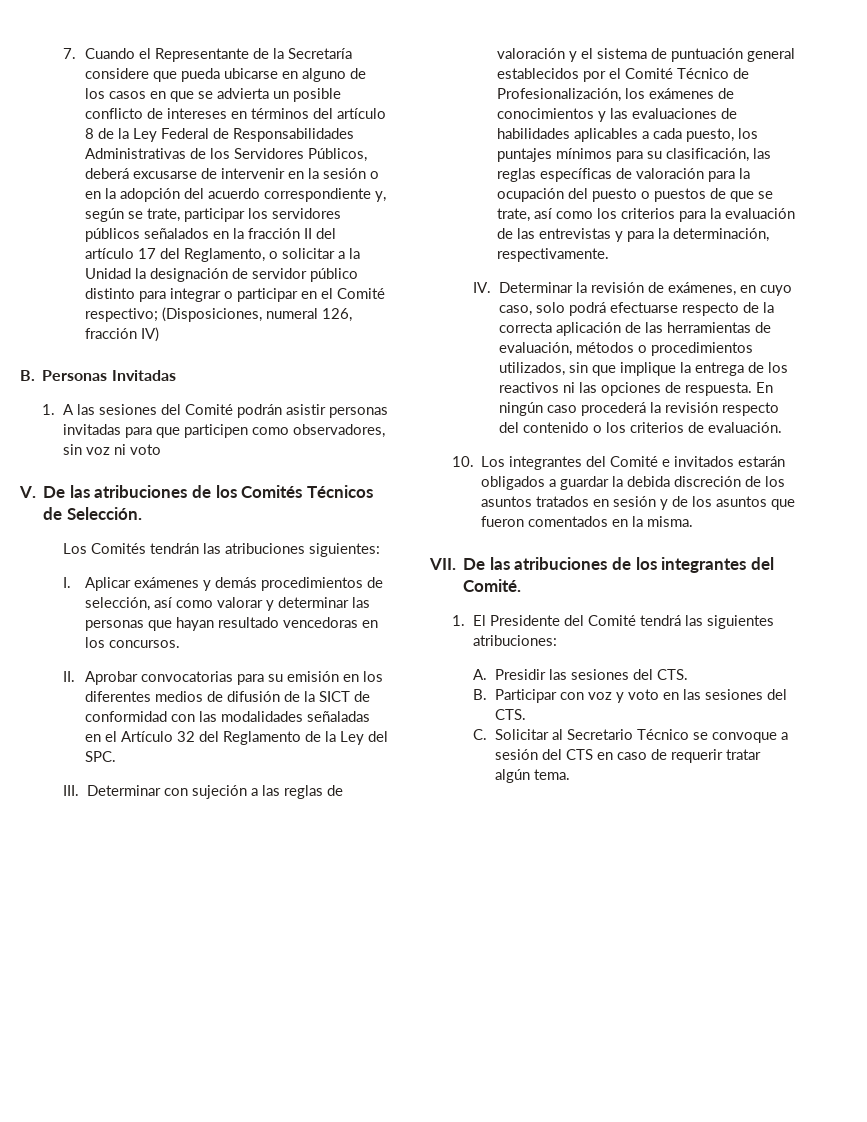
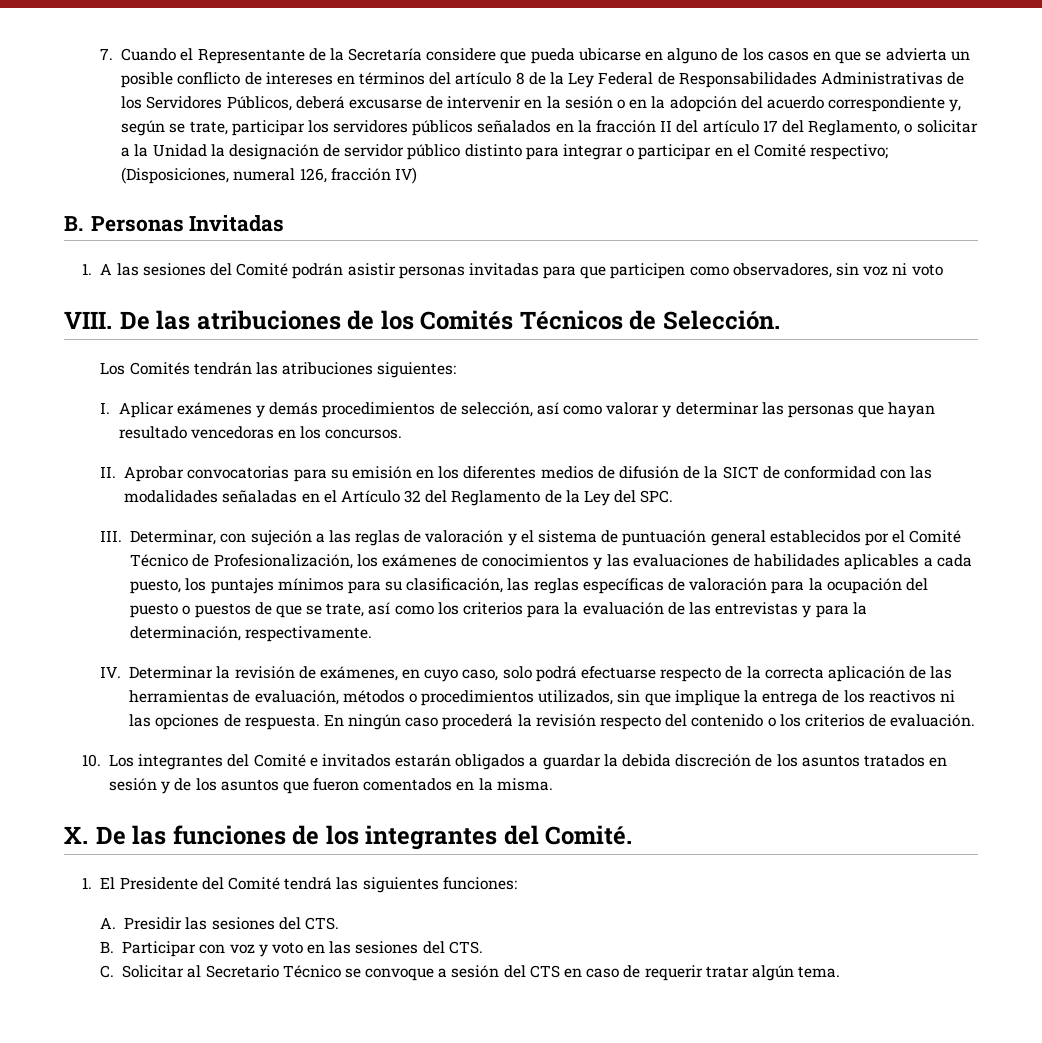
[19,486,36,498] V. -> [64,311,112,329] VIII.
[86,785,161,796] Determinar -> [130,530,217,545] Determinar,
[429,557,608,570] VII. De las atribuciones -> [64,825,286,845] X. De las funciones
[473,635,558,646] atribuciones: -> [442,877,517,890] funciones:

